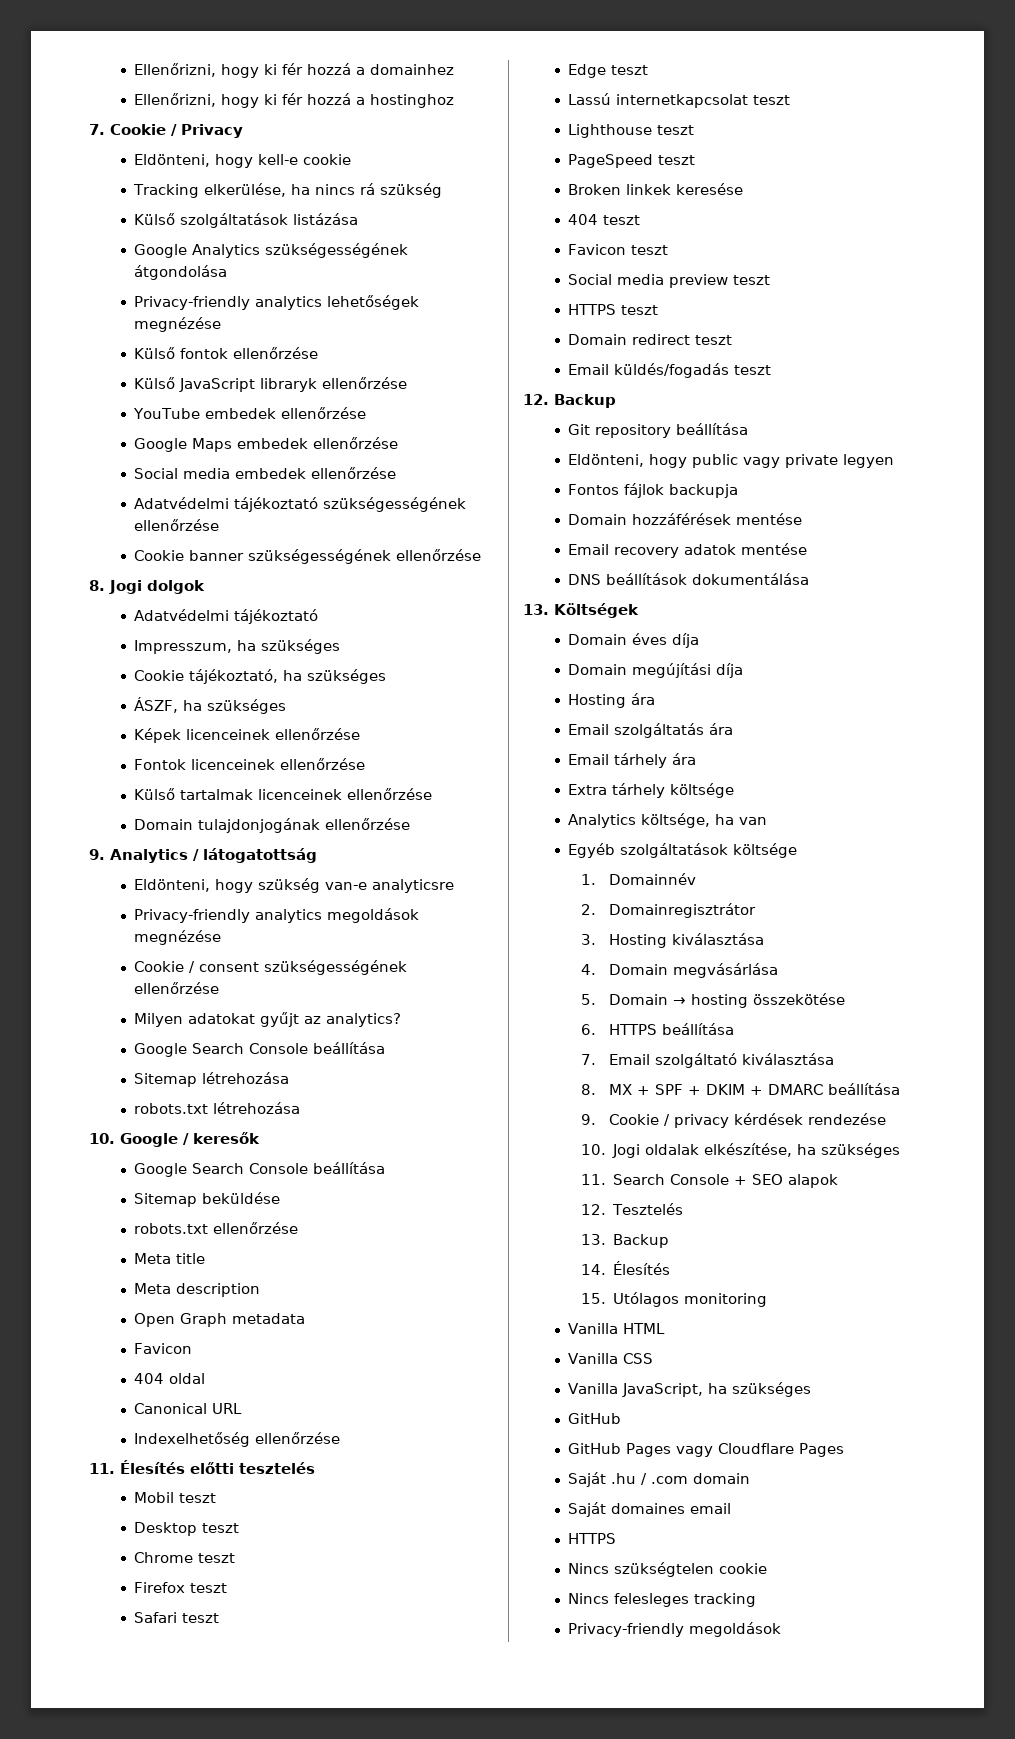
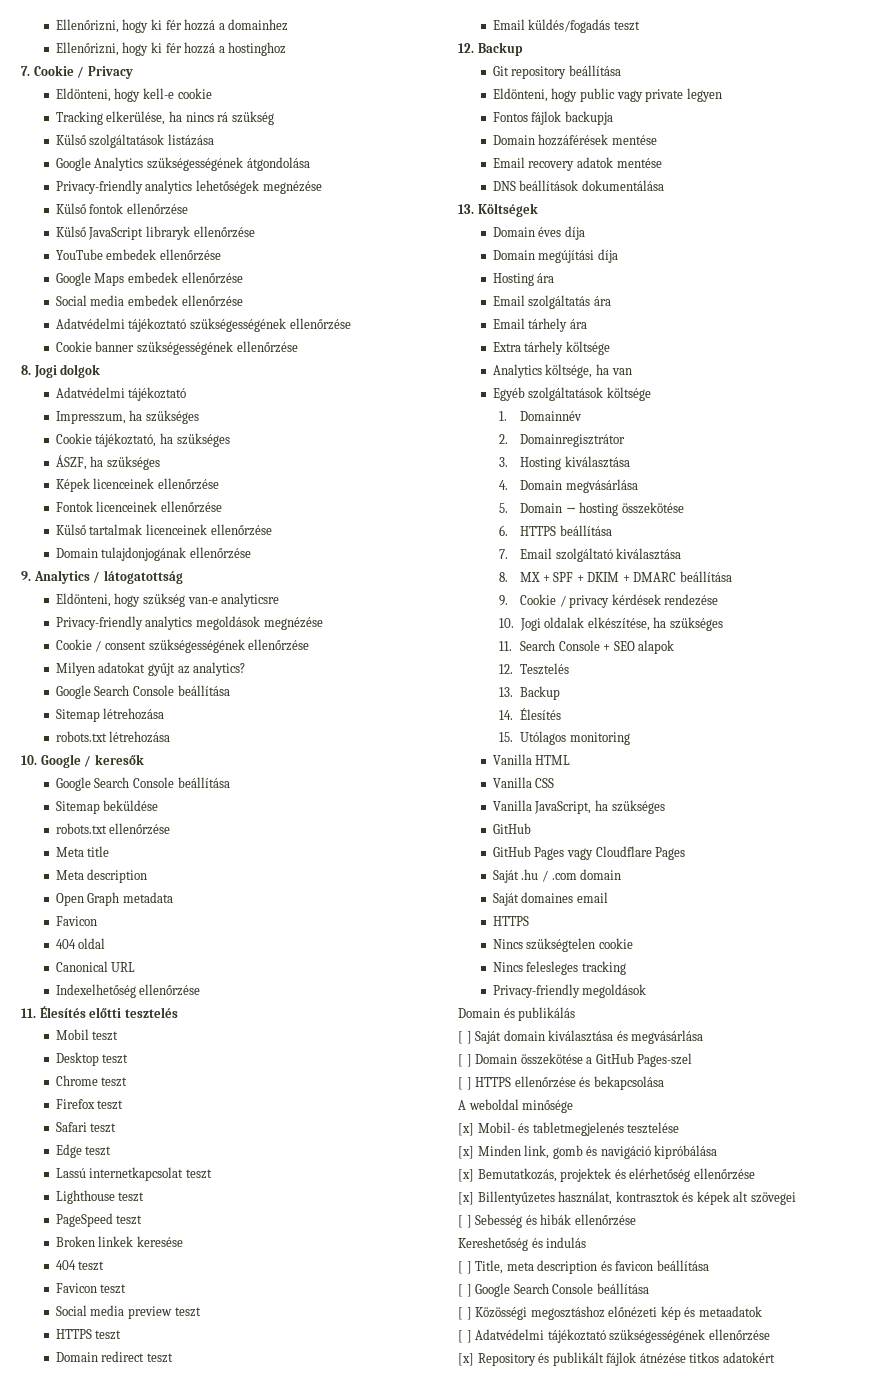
(782, 1629) none -> [458,1007,576,1021] [458,1030,704,1044] [458,1053,693,1067] [458,1076,664,1090] [458,1099,574,1113] [458,1122,680,1136] [458,1145,718,1159] [458,1168,755,1182] [458,1191,796,1205] [458,1214,636,1228] [458,1237,587,1251] [458,1260,709,1274] [458,1283,649,1297] [458,1306,762,1320] [458,1329,770,1343] [458,1352,775,1366] // Domain és publikálás // [ ] Saját domain kiválasztása és megvásárlása // [ ] Domain összekötése a GitHub Pages-szel // [ ] HTTPS ellenőrzése és bekapcsolása // A weboldal minősége // [x] Mobil- és tabletmegjelenés tesztelése // [x] Minden link, gomb és navigáció kipróbálása // [x] Bemutatkozás, projektek és elérhetőség ellenőrzése // [x] Billentyűzetes használat, kontrasztok és képek alt szövegei // [ ] Sebesség és hibák ellenőrzése // Kereshetőség és indulás // [ ] Title, meta description és favicon beállítása // [ ] Google Search Console beállítása // [ ] Közösségi megosztáshoz előnézeti kép és metaadatok // [ ] Adatvédelmi tájékoztató szükségességének ellenőrzése // [x] Repository és publikált fájlok átnézése titkos adatokért

